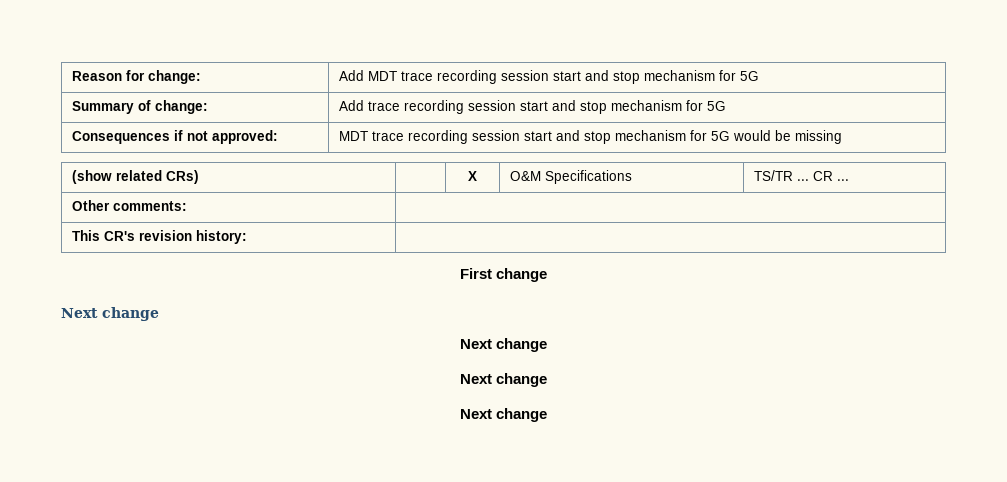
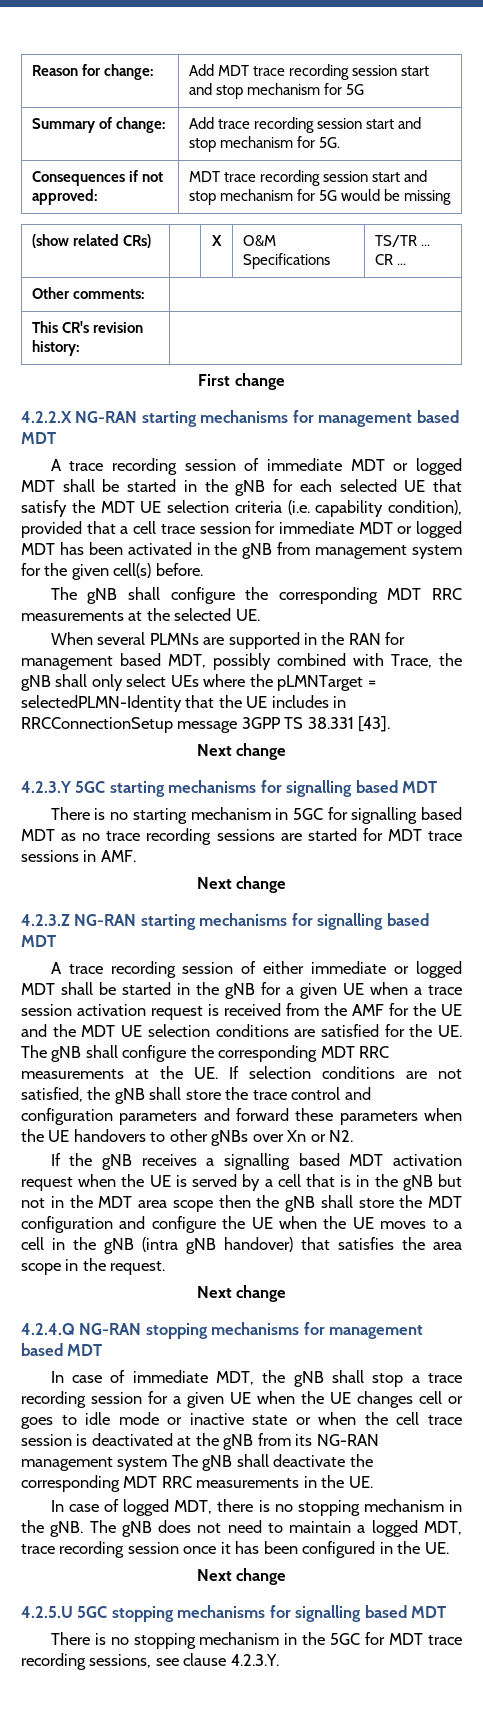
[707,101,727,111] 5G -> [319,137,341,148] 5G.
[61,307,159,321] [459,338,548,352] [459,373,548,387] [459,408,548,422] Next change // Next change // Next change // Next change -> [21,410,459,427] [21,432,56,444] [50,458,463,475] [21,479,463,496] [21,500,462,517] [21,521,462,538] [21,542,463,559] [21,563,203,580] [50,587,462,604] [21,608,260,621] [50,632,406,649] [21,653,462,670] [21,674,376,691] [21,695,347,712] [21,716,391,733] [196,743,287,760] [21,780,438,797] [50,807,462,824] [21,828,463,845] [21,850,136,862] [196,876,287,893] [21,913,429,930] [21,935,56,947] [50,961,463,978] [21,982,462,999] [21,1003,462,1020] [21,1024,462,1037] [21,1045,390,1062] [21,1066,462,1079] [21,1087,371,1104] [21,1108,462,1125] [21,1129,354,1146] [50,1153,463,1170] [21,1174,463,1191] [21,1195,462,1212] [21,1216,462,1233] [21,1237,462,1254] [21,1258,166,1275] [196,1285,287,1302] [21,1322,424,1339] [21,1343,103,1356] [50,1370,463,1387] [21,1391,463,1408] [21,1412,463,1429] [21,1433,379,1450] [21,1454,373,1471] [21,1475,373,1492] [50,1499,462,1516] [21,1520,462,1537] [21,1541,449,1558] [196,1568,287,1585] [21,1605,447,1622] [50,1632,462,1649] [21,1653,279,1670] 4.2.2.X NG-RAN starting mechanisms for management based MDT // A trace recording session of immediate MDT or logged MDT shall be started in the gNB for each selected UE that satisfy the MDT UE selection criteria (i.e. capability condition), provided that a cell trace session for immediate MDT or logged MDT has been activated in the gNB from management system for the given cell(s) before. // The gNB shall configure the corresponding MDT RRC measurements at the selected UE. // When several PLMNs are supported in the RAN for management based MDT, possibly combined with Trace, the gNB shall only select UEs where the pLMNTarget = selectedPLMN-Identity that the UE includes in RRCConnectionSetup message 3GPP TS 38.331 [43]. // Next change // 4.2.3.Y 5GC starting mechanisms for signalling based MDT // There is no starting mechanism in 5GC for signalling based MDT as no trace recording sessions are started for MDT trace sessions in AMF. // Next change // 4.2.3.Z NG-RAN starting mechanisms for signalling based MDT // A trace recording session of either immediate or logged MDT shall be started in the gNB for a given UE when a trace session activation request is received from the AMF for the UE and the MDT UE selection conditions are satisfied for the UE. The gNB shall configure the corresponding MDT RRC measurements at the UE. If selection conditions are not satisfied, the gNB shall store the trace control and configuration parameters and forward these parameters when the UE handovers to other gNBs over Xn or N2. // If the gNB receives a signalling based MDT activation request when the UE is served by a cell that is in the gNB but not in the MDT area scope then the gNB shall store the MDT configuration and configure the UE when the UE moves to a cell in the gNB (intra gNB handover) that satisfies the area scope in the request. // Next change // 4.2.4.Q NG-RAN stopping mechanisms for management based MDT // In case of immediate MDT, the gNB shall stop a trace recording session for a given UE when the UE changes cell or goes to idle mode or inactive state or when the cell trace session is deactivated at the gNB from its NG-RAN management system The gNB shall deactivate the corresponding MDT RRC measurements in the UE. // In case of logged MDT, there is no stopping mechanism in the gNB. The gNB does not need to maintain a logged MDT, trace recording session once it has been configured in the UE. // Next change // 4.2.5.U 5GC stopping mechanisms for signalling based MDT // There is no stopping mechanism in the 5GC for MDT trace recording sessions, see clause 4.2.3.Y.

